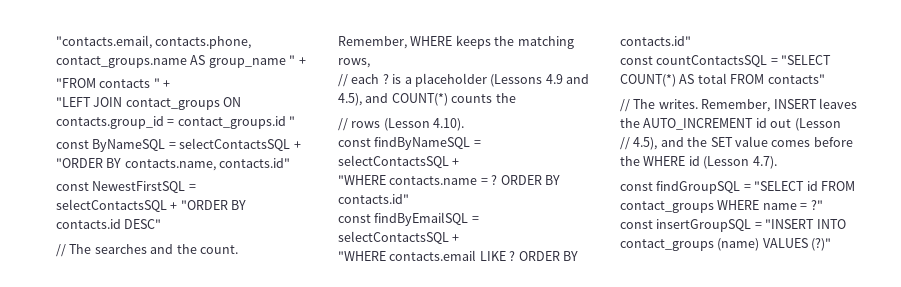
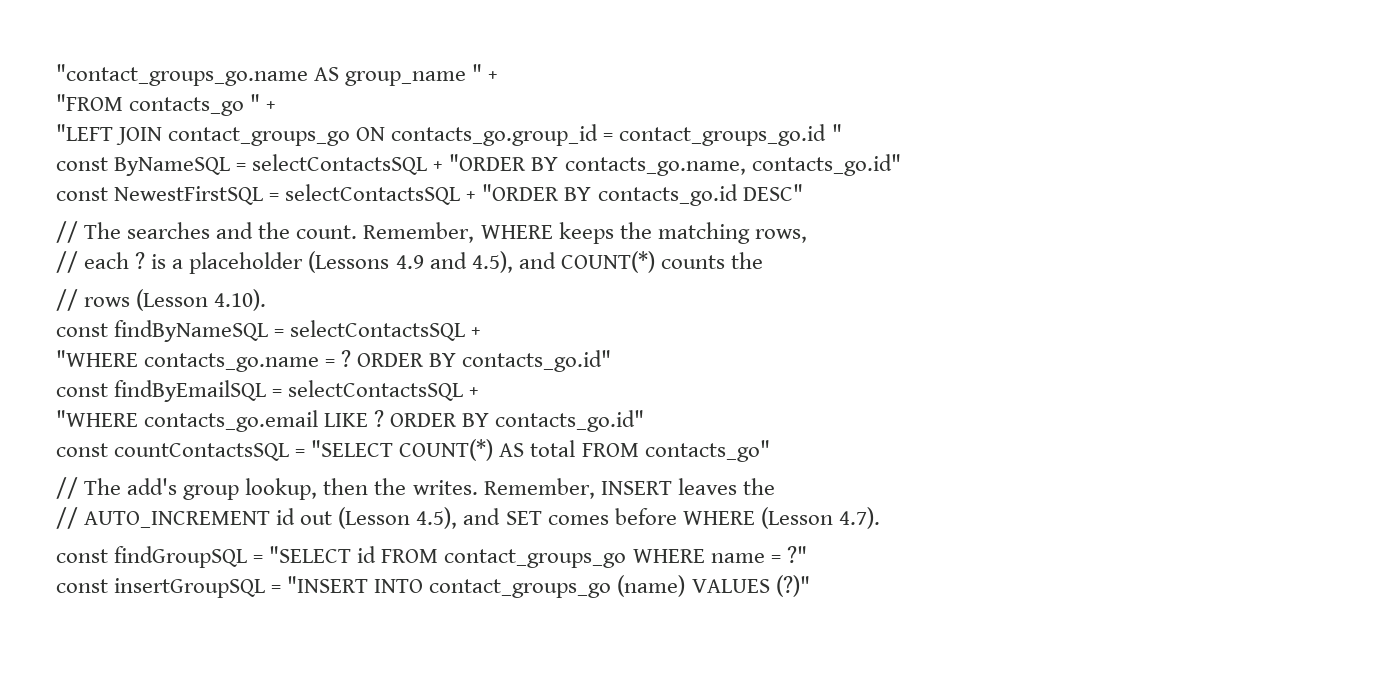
[56,35,252,49] [56,56,187,68] "contacts.email, contacts.phone, contact_groups.name -> [56,64,308,86] "contact_groups_go.name
[99,79,151,88] contacts -> [129,97,245,116] contacts_go
[125,97,242,110] [56,116,286,129] contact_groups ON contacts.group_id = contact_groups.id -> [168,124,827,146] contact_groups_go ON contacts_go.group_id = contact_groups_go.id
[124,158,291,171] contacts.name, contacts.id" -> [564,154,901,176] contacts_go.name, contacts_go.id"
[56,219,121,229] contacts.id -> [597,184,738,206] contacts_go.id
[389,176,478,185] contacts.name -> [144,353,320,372] contacts_go.name
[338,194,409,204] contacts.id" -> [462,350,612,372] contacts_go.id"
[389,250,477,261] contacts.email -> [144,410,319,432] contacts_go.email
[620,36,691,46] contacts.id" -> [495,410,645,432] contacts_go.id"
[767,74,825,84] [620,99,656,112] contacts" // // The -> [644,440,770,462] [56,477,407,500] contacts_go" // // The add's group lookup, then the
(640, 123) none -> [56,507,78,529] // //
[620,136,853,150] [620,156,700,166] // // 4.5), and the SET value comes before the WHERE id -> [416,507,755,529] 4.5), and SET comes before WHERE
[620,201,714,213] contact_groups -> [444,549,627,568] contact_groups_go
[620,239,714,251] contact_groups -> [429,579,612,598] contact_groups_go

